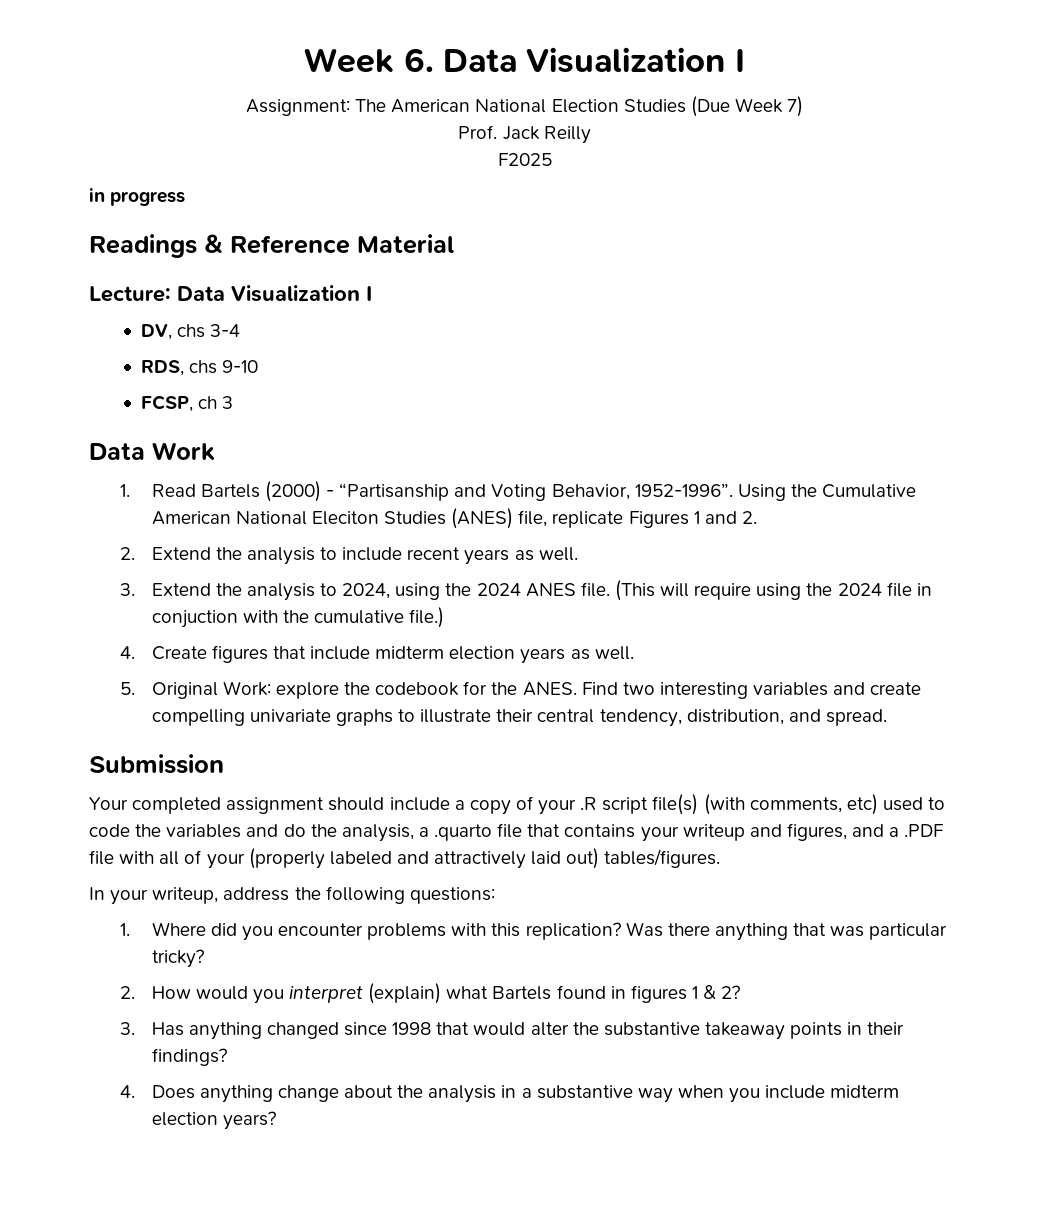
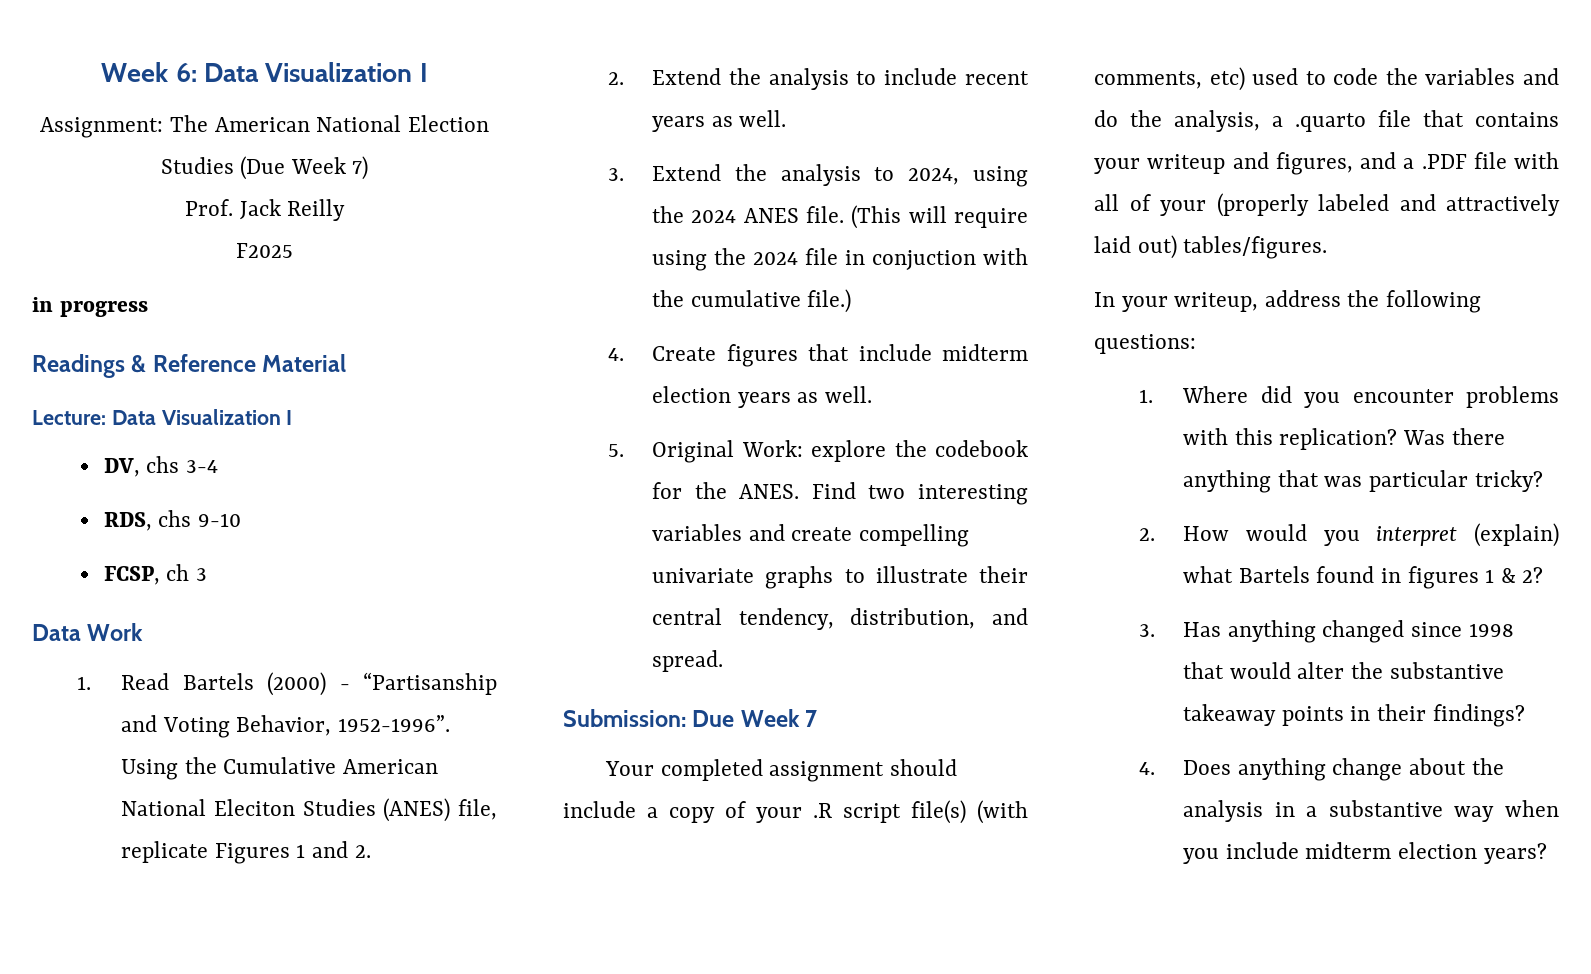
[304,48,434,73] Week 6. -> [101,62,197,82] Week 6:
[89,754,224,774] Submission -> [563,709,818,727] Submission: Due Week 7

